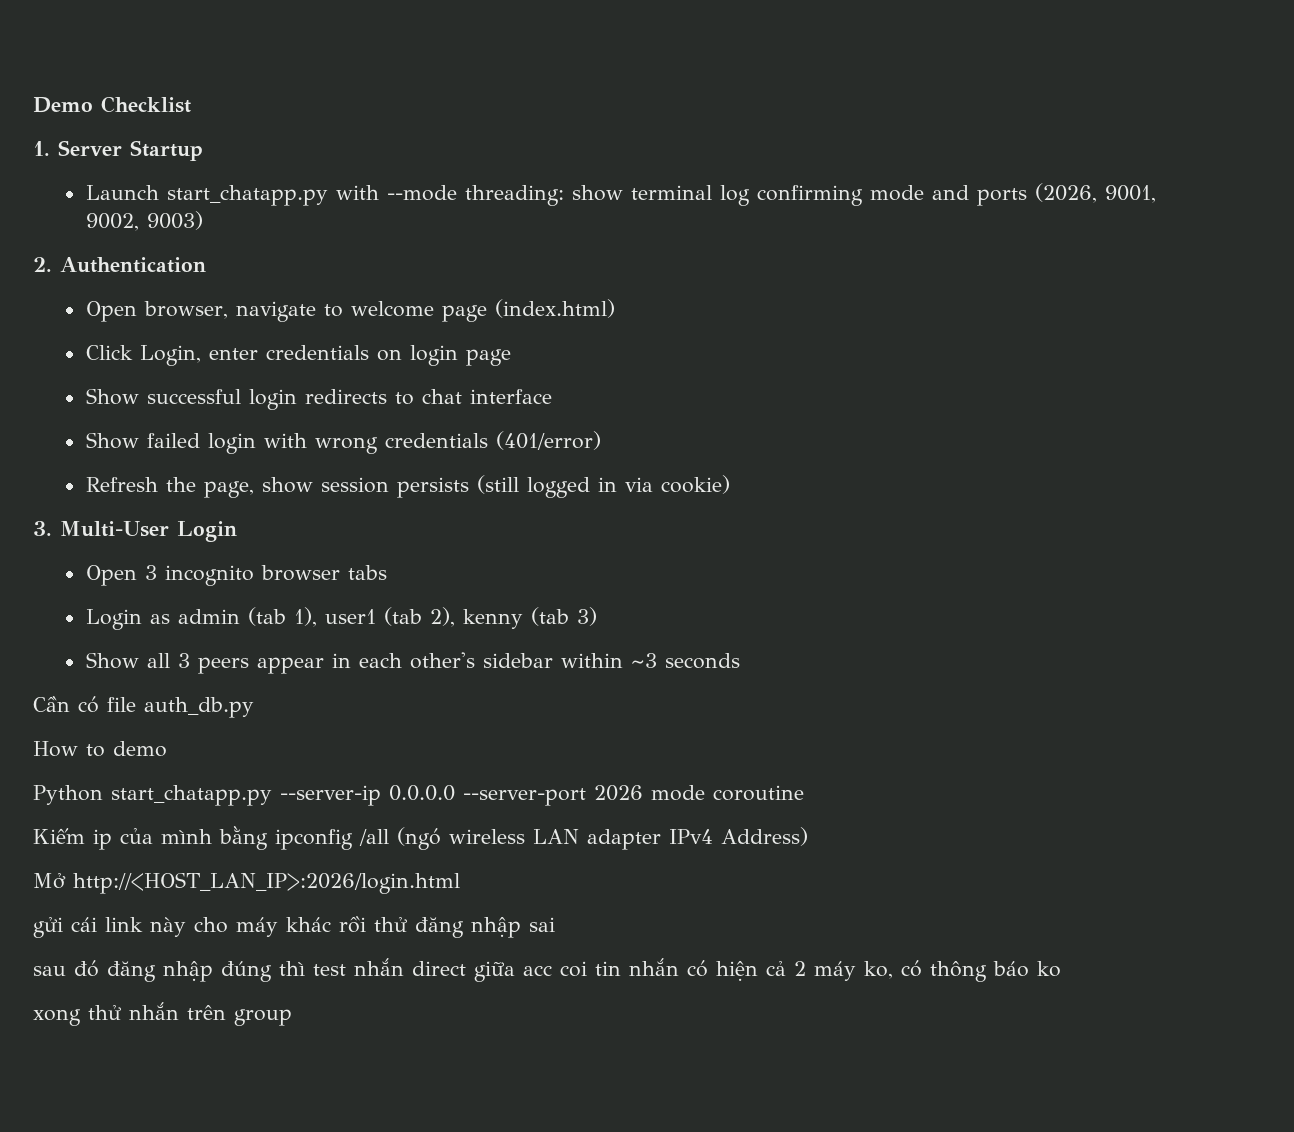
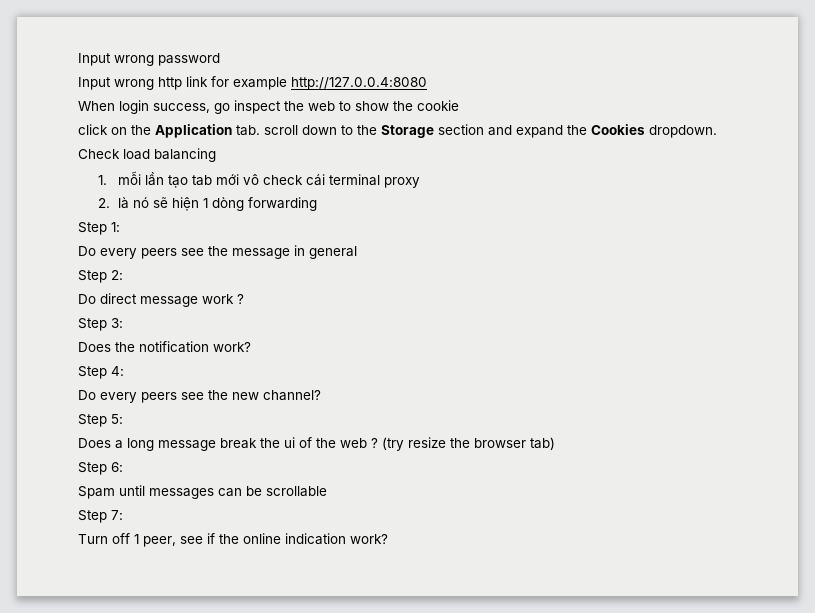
[33,96,191,113] [33,140,203,161] [85,183,1156,206] [85,211,203,231] [33,257,206,273] [85,299,615,322] [85,345,511,366] [85,388,552,410] [85,431,601,454] [85,475,730,498] [33,521,237,542] [85,565,387,586] [85,607,597,630] [85,652,740,674] [33,696,254,718] [33,741,167,757] [33,785,804,806] [33,826,808,850] [33,872,460,894] [33,916,555,938] [33,958,1061,982] [33,1002,292,1026] Demo Checklist // 1. Server Startup // Launch start_chatapp.py with --mode threading: show terminal log confirming mode and ports (2026, 9001, 9002, 9003) // 2. Authentication // Open browser, navigate to welcome page (index.html) // Click Login, enter credentials on login page // Show successful login redirects to chat interface // Show failed login with wrong credentials (401/error) // Refresh the page, show session persists (still logged in via cookie) // 3. Multi-User Login // Open 3 incognito browser tabs // Login as admin (tab 1), user1 (tab 2), kenny (tab 3) // Show all 3 peers appear in each other's sidebar within ~3 seconds // Cần có file auth_db.py // How to demo // Python start_chatapp.py --server-ip 0.0.0.0 --server-port 2026 mode coroutine // Kiếm ip của mình bằng ipconfig /all (ngó wireless LAN adapter IPv4 Address) // Mở http://<HOST_LAN_IP>:2026/login.html // gửi cái link này cho máy khác rồi thử đăng nhập sai // sau đó đăng nhập đúng thì test nhắn direct giữa acc coi tin nhắn có hiện cả 2 máy ko, có thông báo ko // xong thử nhắn trên group -> [78,53,220,66] [78,76,427,90] [78,100,459,114] [78,124,717,138] [78,148,216,162] [98,171,421,188] [98,197,318,211] [78,222,120,235] [78,245,357,259] [78,270,123,283] [78,293,244,307] [78,318,123,331] [78,341,251,353] [78,366,124,379] [78,390,321,403] [78,414,123,427] [78,437,555,451] [78,462,123,475] [78,485,327,499] [78,510,123,523] [78,533,388,547] Input wrong password // Input wrong http link for example http://127.0.0.4:8080 // When login success, go inspect the web to show the cookie // click on the Application tab. scroll down to the Storage section and expand the Cookies dropdown. // Check load balancing // 1. mỗi lần tạo tab mới vô check cái terminal proxy // 2. là nó sẽ hiện 1 dòng forwarding // Step 1: // Do every peers see the message in general // Step 2: // Do direct message work ? // Step 3: // Does the notification work? // Step 4: // Do every peers see the new channel? // Step 5: // Does a long message break the ui of the web ? (try resize the browser tab) // Step 6: // Spam until messages can be scrollable // Step 7: // Turn off 1 peer, see if the online indication work?

